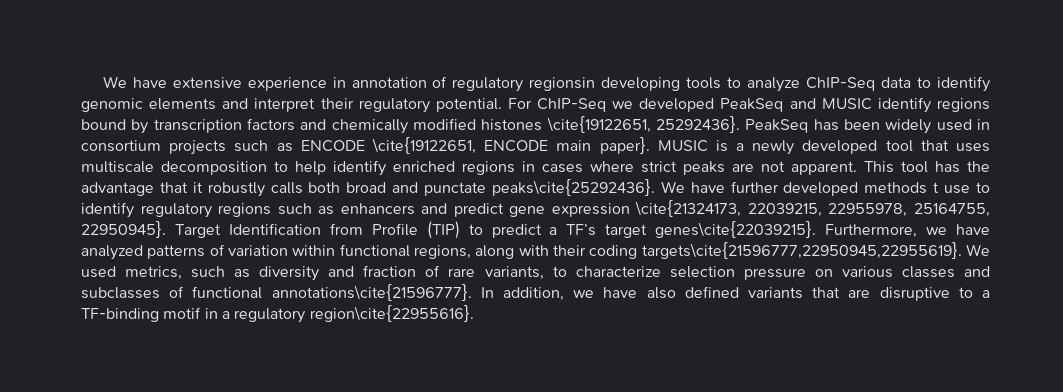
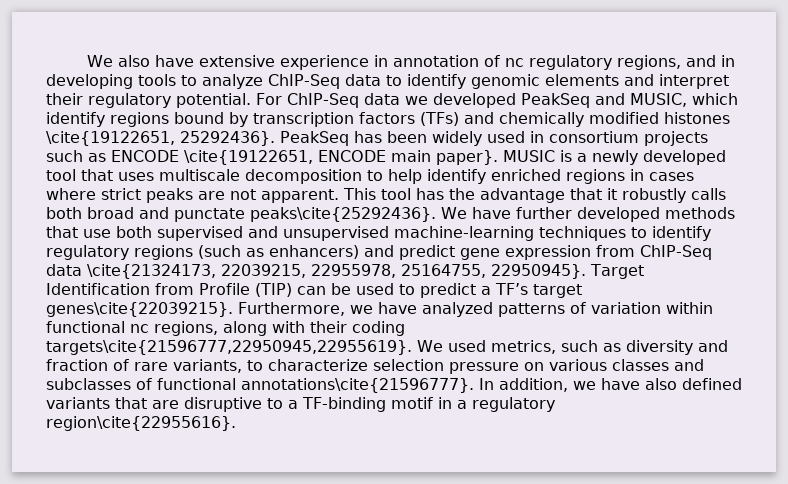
[102,76,127,88] We -> [87,55,151,67] We also
[452,77,596,92] regulatory regionsin -> [505,55,736,70] nc regulatory regions, and in
(607, 105) none -> [364,93,400,105] data
[821,98,872,110] MUSIC -> [630,93,738,107] MUSIC, which
(295, 124) none -> [420,112,459,126] (TFs)
[933,182,971,194] t use -> [46,226,626,241] that use both supervised and unsupervised machine-learning techniques
[277,203,415,215] such as enhancers -> [198,245,359,259] (such as enhancers)
(630, 210) none -> [596,245,712,260] [46,264,82,276] from ChIP-Seq data
(460, 230) none -> [297,283,394,295] can be used
(410, 250) none -> [130,324,149,333] nc

